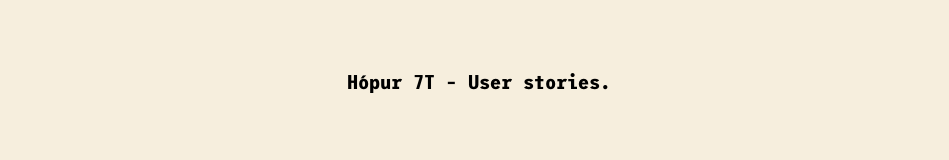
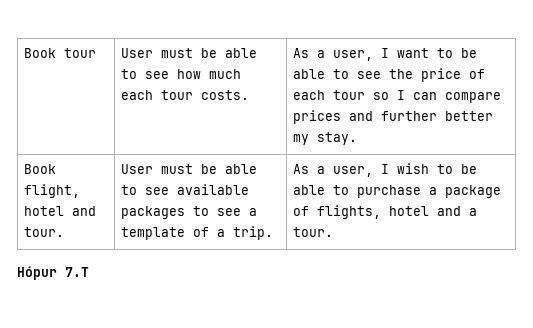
[347,73,611,93] Hópur 7T – User stories. -> [23,48,96,58] [120,48,257,58] [120,69,241,79] [120,90,249,100] [292,48,477,61] [292,68,485,82] [292,90,501,103] [292,110,493,124] [292,132,357,145] [23,164,56,174] [23,184,80,198] [23,206,96,216] [23,227,64,237] [120,164,257,174] [120,184,249,195] [120,206,257,219] [120,226,273,240] [292,163,477,177] [292,185,501,198] [292,205,477,219] [292,227,333,237] [17,266,89,280] Book tour | User must be able to see how much each tour costs. | As a user, I want to be able to see the price of each tour so I can compare prices and further better my stay. // Book flight, hotel and tour. | User must be able to see available packages to see a template of a trip. | As a user, I wish to be able to purchase a package of flights, hotel and a tour. // Hópur 7.T

